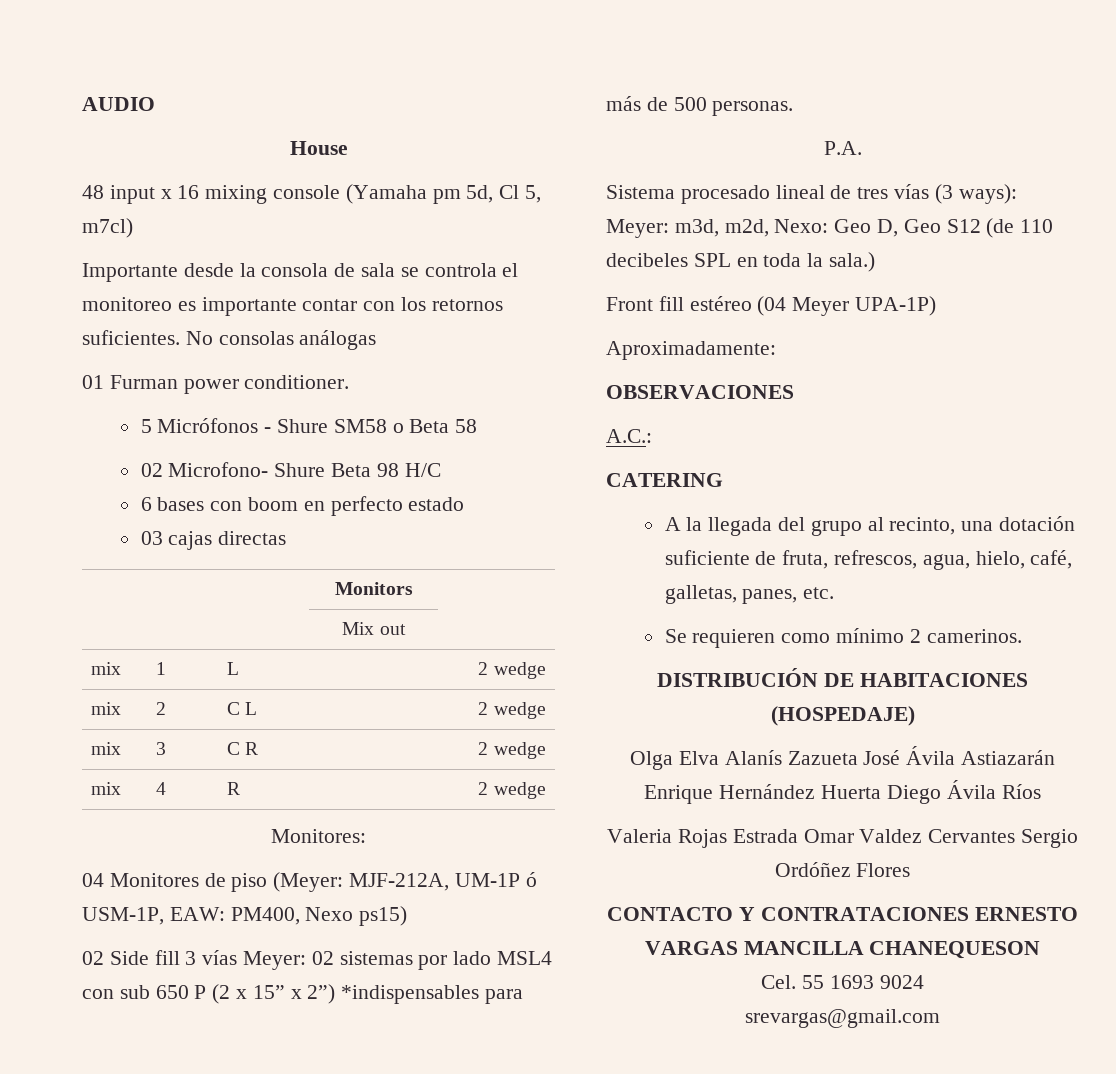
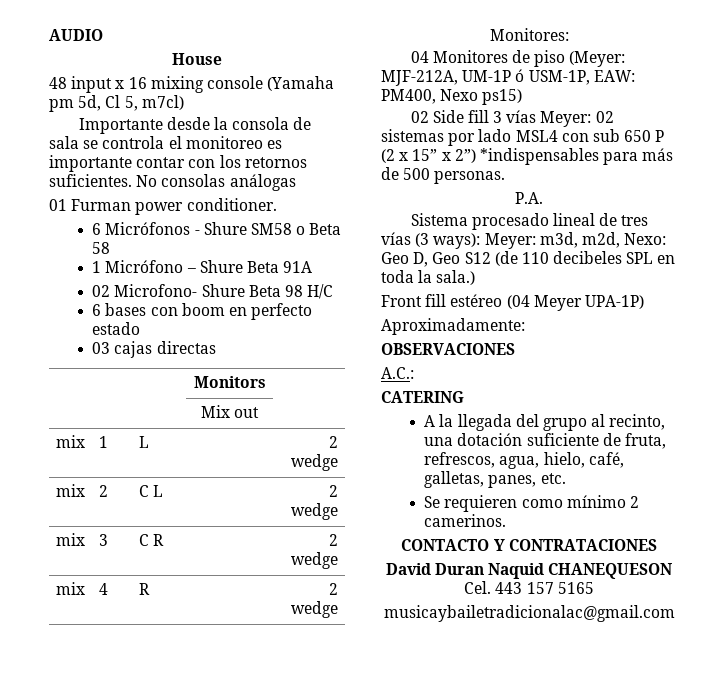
[140,419,152,433] 5 -> [92,223,102,235] 6
(478, 426) none -> [92,260,313,273] // 1 Micrófono – Shure Beta 91A
[657,668,1028,687] [770,706,915,726] [630,746,1055,770] [644,780,1041,804] [607,829,1078,848] [774,862,911,877] [607,907,1078,921] [644,941,1041,959] [761,975,924,989] [745,1009,940,1028] DISTRIBUCIÓN DE HABITACIONES (HOSPEDAJE) // Olga Elva Alanís Zazueta José Ávila Astiazarán Enrique Hernández Huerta Diego Ávila Ríos // Valeria Rojas Estrada Omar Valdez Cervantes Sergio Ordóñez Flores // CONTACTO Y CONTRATACIONES ERNESTO VARGAS MANCILLA CHANEQUESON // Cel. 55 1693 9024 // srevargas@gmail.com -> [401,539,657,551] [385,563,673,579] [464,581,594,594] [383,605,675,622] CONTACTO Y CONTRATACIONES // David Duran Naquid CHANEQUESON Cel. 443 157 5165 // musicaybailetradicionalac@gmail.com

